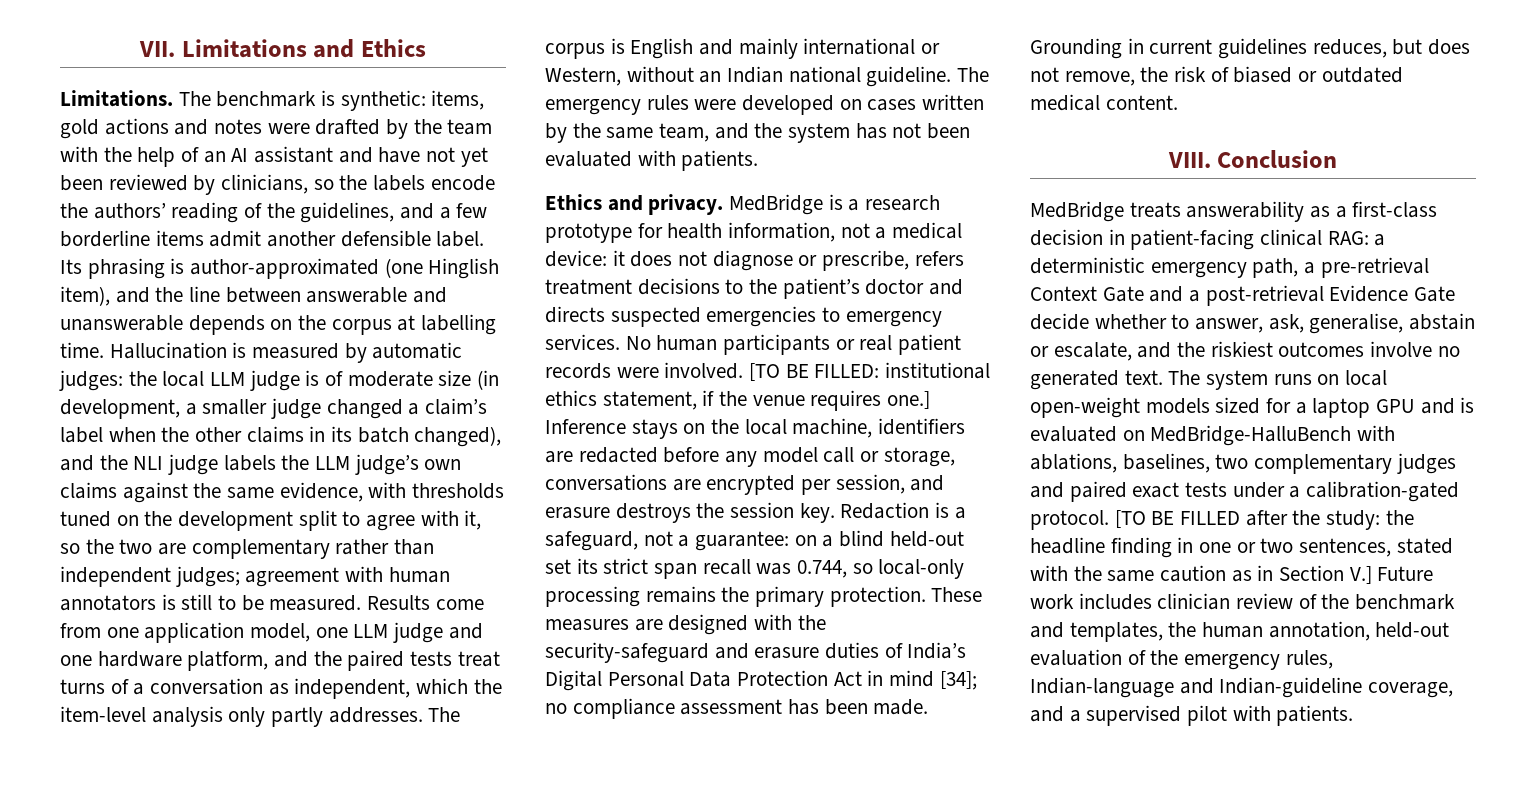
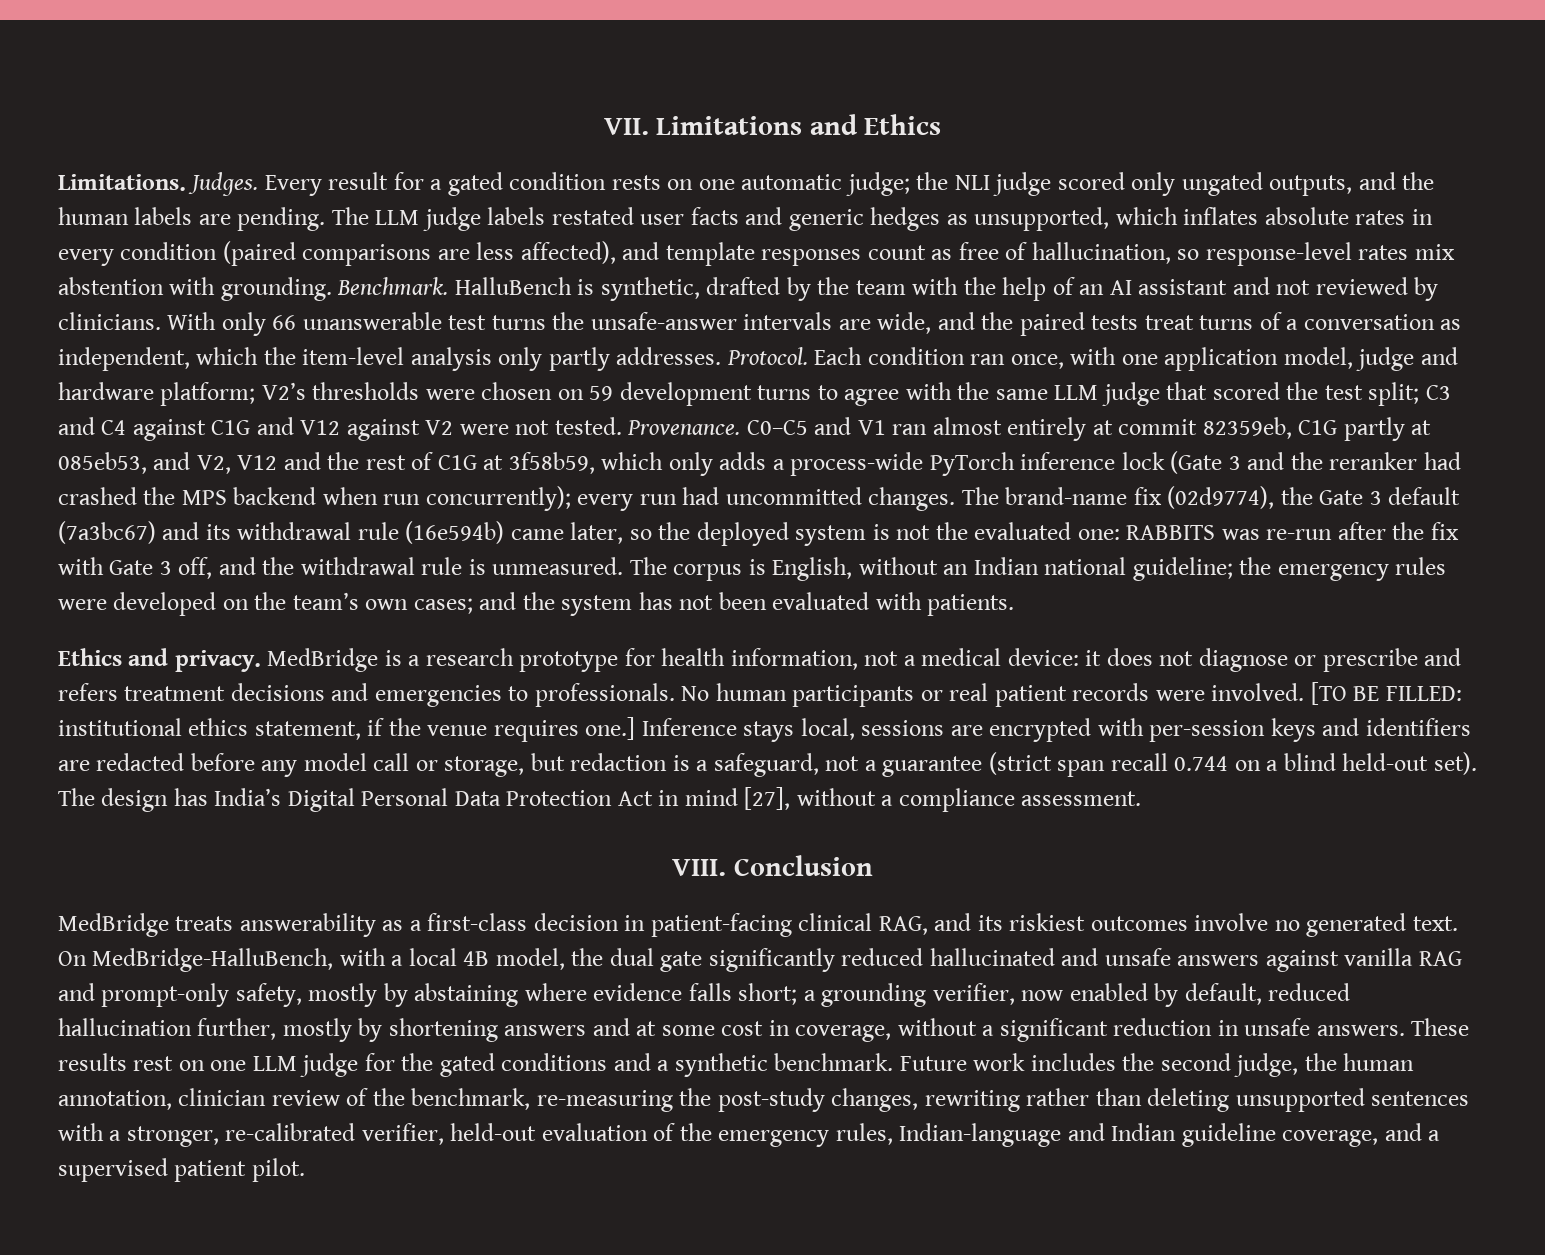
[178,90,485,111] [60,118,310,139] The benchmark is synthetic: items, gold actions and notes were -> [188,172,1435,196] [58,207,1433,231] [58,241,1455,266] [58,277,700,301] Judges. Every result for a gated condition rests on one automatic judge; the NLI judge scored only ungated outputs, and the human labels are pending. The LLM judge labels restated user facts and generic hedges as unsupported, which inflates absolute rates in every condition (paired comparisons are less affected), and template responses count as free of hallucination, so response-level rates mix abstention with grounding. Benchmark. HalluBench is synthetic,
[378,147,488,167] [60,174,495,195] [60,202,488,223] [60,230,485,247] [60,258,500,279] [60,286,448,306] [60,314,497,335] [60,342,463,363] [59,370,500,391] [60,398,488,419] [60,426,502,447] [60,454,462,475] [60,482,505,503] [60,510,482,531] [60,539,435,559] [60,566,450,587] [60,594,484,611] [60,622,483,643] [60,651,269,671] have not yet been reviewed by clinicians, so the labels encode the authors’ reading of the guidelines, and a few borderline items admit another defensible label. Its phrasing is author-approximated (one Hinglish item), and the line between answerable and unanswerable depends on the corpus at labelling time. Hallucination is measured by automatic judges: the local LLM judge is of moderate size (in development, a smaller judge changed a claim’s label when the other claims in its batch changed), and the NLI judge labels the LLM judge’s own claims against the same evidence, with thresholds tuned on the development split to agree with it, so the two are complementary rather than independent judges; agreement with human annotators is still to be measured. Results come from one application model, one LLM judge and one hardware platform, -> [1276,277,1439,301] [58,312,932,336] not reviewed by clinicians. With only 66 unanswerable test turns the unsafe-answer intervals are wide,
[428,707,461,722] [545,38,941,59] [545,67,621,86] The corpus is English and mainly international or Western, -> [726,347,1458,371] [58,382,1451,406] [58,417,1432,441] [58,451,1461,476] [58,486,1461,511] [58,521,1459,546] [58,557,853,581] Protocol. Each condition ran once, with one application model, judge and hardware platform; V2’s thresholds were chosen on 59 development turns to agree with the same LLM judge that scored the test split; C3 and C4 against C1G and V12 against V2 were not tested. Provenance. C0–C5 and V1 ran almost entirely at commit 82359eb, C1G partly at 085eb53, and V2, V12 and the rest of C1G at 3f58b59, which only adds a process-wide PyTorch inference lock (Gate 3 and the reranker had crashed the MPS backend when run concurrently); every run had uncommitted changes. The brand-name fix (02d9774), the Gate 3 default (7a3bc67) and its withdrawal rule (16e594b) came later, so the deployed system is not the evaluated one: RABBITS was re-run after the fix with Gate 3 off, and the withdrawal rule is unmeasured. The corpus is English,
[866,66,990,87] guideline. The -> [1132,557,1272,581] guideline; the
[867,94,985,111] [545,123,710,143] cases written by the same team, -> [254,592,473,614] the team’s own cases;
[822,250,910,271] prescribe, -> [1322,648,1462,672] prescribe and
[725,278,964,299] [545,306,942,327] [545,334,620,350] to the patient’s doctor and directs suspected emergencies to emergency services. -> [331,683,675,707] and emergencies to professionals.
[683,418,873,438] on the local machine, -> [800,718,1360,742] local, sessions are encrypted with per-session keys and
[545,474,945,495] [545,502,930,523] conversations are encrypted per session, and erasure destroys the session key. Redaction -> [530,753,668,771] but redaction
[695,530,964,551] [545,558,965,579] [545,586,983,607] [545,614,826,635] [545,642,903,663] guarantee: on a blind held-out set its strict span recall was 0.744, so local-only processing remains the primary protection. These measures are designed with the security-safeguard and erasure duties of -> [882,752,1477,777] [58,788,208,812] guarantee (strict span recall 0.744 on a blind held-out set). The design has
[939,671,977,690] [545,698,929,719] [1030,38,1471,59] [1030,66,1403,86] [1030,94,1178,111] [34]; no compliance assessment has been made. Grounding in current guidelines reduces, but does not remove, the risk of biased or outdated medical content. -> [744,787,1142,812] [27], without a compliance assessment.
[1327,231,1386,246] [1030,257,1429,278] [1030,285,1456,306] [1030,313,1476,334] [1030,342,1206,361] RAG: a deterministic emergency path, a pre-retrieval Context Gate and a post-retrieval Evidence Gate decide whether to answer, ask, generalise, abstain or escalate, and the -> [878,913,1003,935] RAG, and its
[1168,370,1388,390] [1030,397,1475,418] [1030,425,1396,446] [1030,453,1456,474] [1030,481,1460,502] [1030,510,1414,530] [1030,537,1453,558] [1030,565,1434,584] [1030,593,1456,610] [1030,621,1370,642] The system runs on local open-weight models sized for a laptop GPU and is evaluated on MedBridge-HalluBench with ablations, baselines, two complementary judges and paired exact tests under a calibration-gated protocol. [TO BE FILLED after the study: the headline finding in one or two sentences, stated with the same caution as in Section V.] Future work includes clinician review of the benchmark and templates, the human annotation, -> [58,948,1462,972] [58,983,1351,1007] [58,1018,1470,1042] [58,1053,1415,1077] [58,1088,1470,1112] [58,1123,444,1147] On MedBridge-HalluBench, with a local 4B model, the dual gate significantly reduced hallucinated and unsafe answers against vanilla RAG and prompt-only safety, mostly by abstaining where evidence falls short; a grounding verifier, now enabled by default, reduced hallucination further, mostly by shortening answers and at some cost in coverage, without a significant reduction in unsafe answers. These results rest on one LLM judge for the gated conditions and a synthetic benchmark. Future work includes the second judge, the human annotation, clinician review of the benchmark, re-measuring the post-study changes, rewriting rather than deleting unsupported sentences with a stronger, re-calibrated verifier,
[1219,677,1363,698] Indian-guideline -> [1111,1123,1276,1147] Indian guideline
[1187,705,1354,726] pilot with patients. -> [174,1158,305,1182] patient pilot.

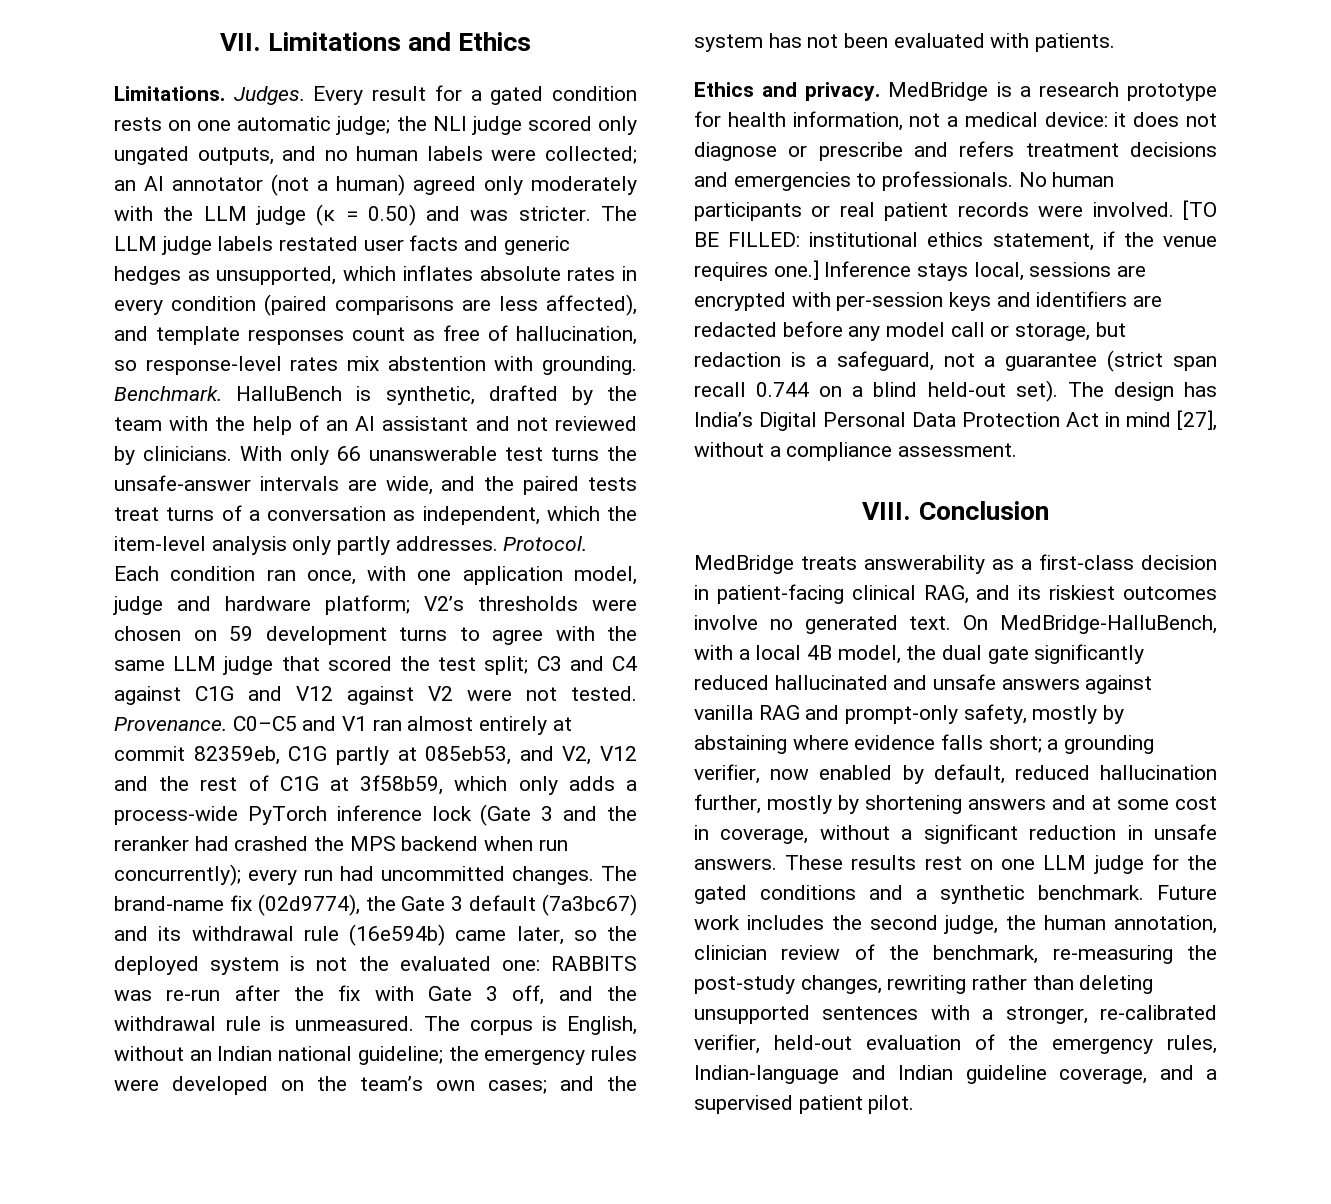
[1402,172,1435,190] the -> [324,150,348,161] no
[198,207,326,231] are pending. -> [491,146,637,164] [114,174,637,196] [114,204,591,226] were collected; an AI annotator (not a human) agreed only moderately with the LLM judge (κ = 0.50) and was stricter.

